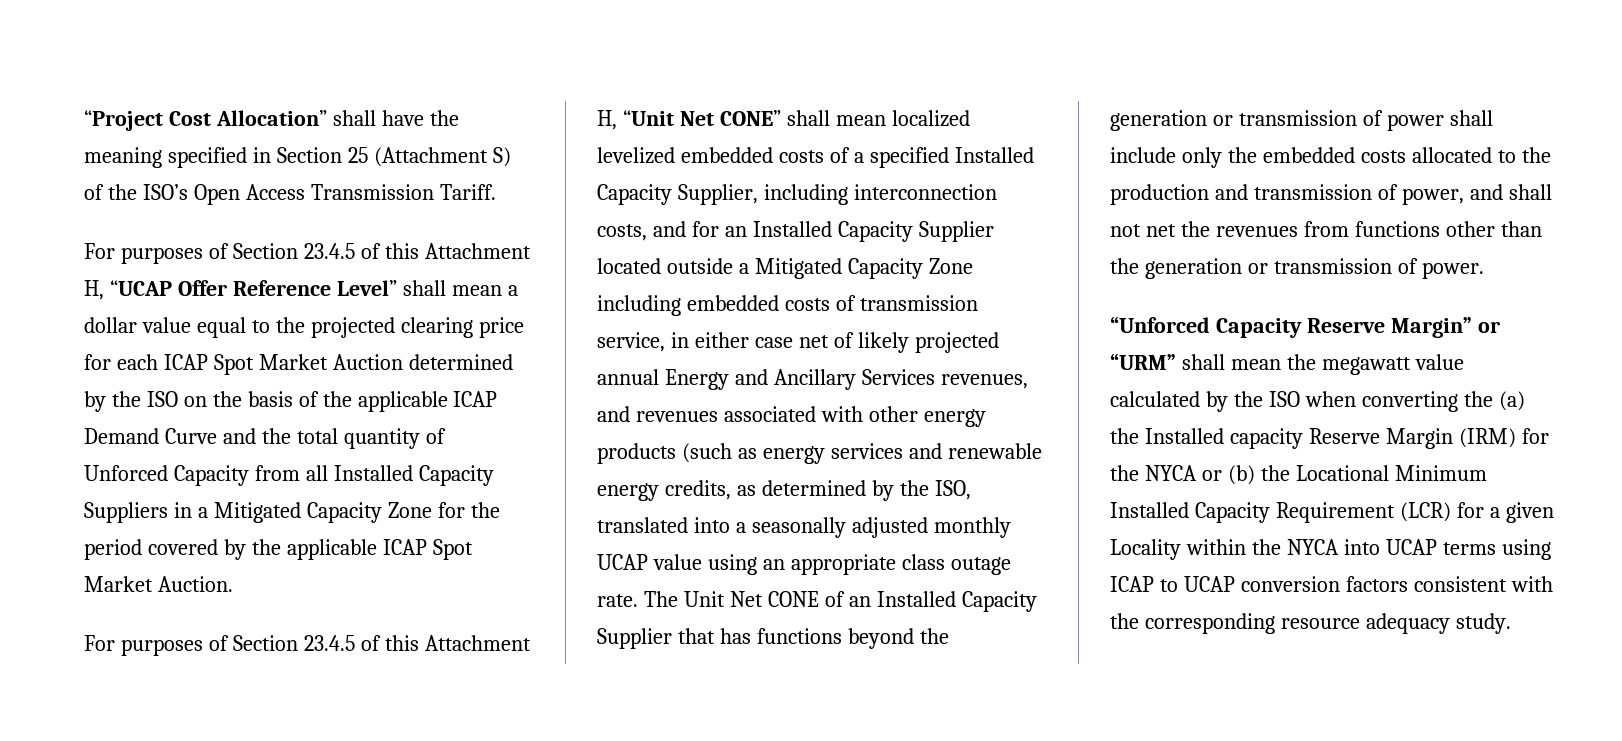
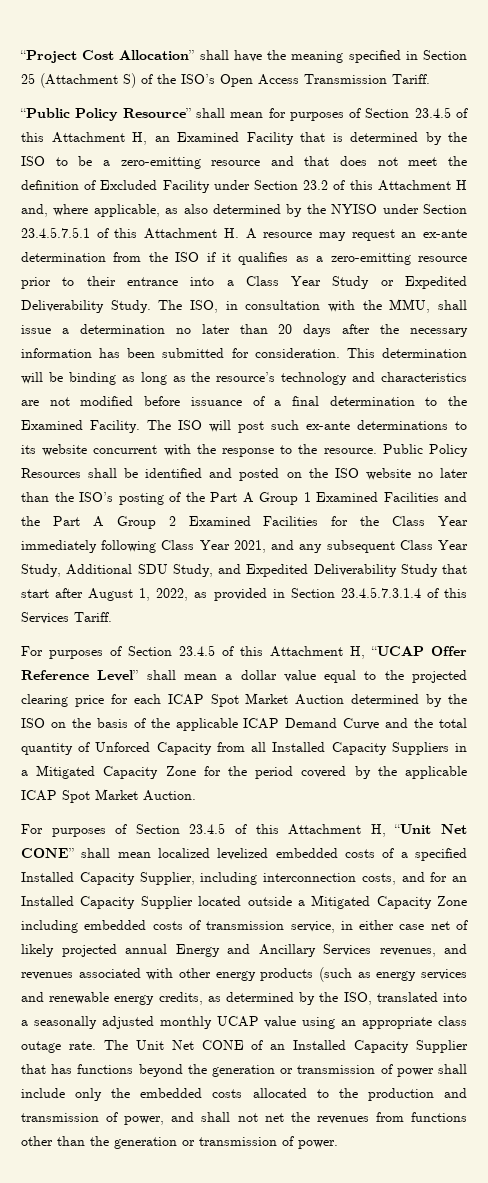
(496, 192) none -> [20,107,469,121] [21,132,467,145] [21,156,467,169] [21,180,467,193] [21,204,467,217] [21,227,467,241] [21,252,467,265] [21,276,468,289] [21,299,468,313] [21,324,468,337] [21,348,467,358] [21,372,467,385] [21,396,467,406] [21,420,467,433] [21,444,468,457] [21,468,468,481] [21,492,467,505] [21,516,468,529] [21,540,469,553] [21,564,467,577] [21,587,467,601] [21,612,112,624] // “Public Policy Resource” shall mean for purposes of Section 23.4.5 of this Attachment H, an Examined Facility that is determined by the ISO to be a zero-emitting resource and that does not meet the definition of Excluded Facility under Section 23.2 of this Attachment H and, where applicable, as also determined by the NYISO under Section 23.4.5.7.5.1 of this Attachment H. A resource may request an ex-ante determination from the ISO if it qualifies as a zero-emitting resource prior to their entrance into a Class Year Study or Expedited Deliverability Study. The ISO, in consultation with the MMU, shall issue a determination no later than 20 days after the necessary information has been submitted for consideration. This determination will be binding as long as the resource’s technology and characteristics are not modified before issuance of a final determination to the Examined Facility. The ISO will post such ex-ante determinations to its website concurrent with the response to the resource. Public Policy Resources shall be identified and posted on the ISO website no later than the ISO’s posting of the Part A Group 1 Examined Facilities and the Part A Group 2 Examined Facilities for the Class Year immediately following Class Year 2021, and any subsequent Class Year Study, Additional SDU Study, and Expedited Deliverability Study that start after August 1, 2022, as provided in Section 23.4.5.7.3.1.4 of this Services Tariff.
[1110,316,1500,338] [1110,353,1464,375] [1110,391,1525,412] [1110,428,1549,449] [1110,465,1487,485] [1110,502,1554,523] [1110,539,1551,560] [1110,576,1553,592] [1110,613,1511,634] // “Unforced Capacity Reserve Margin” or “URM” shall mean the megawatt value calculated by the ISO when converting the (a) the Installed capacity Reserve Margin (IRM) for the NYCA or (b) the Locational Minimum Installed Capacity Requirement (LCR) for a given Locality within the NYCA into UCAP terms using ICAP to UCAP conversion factors consistent with the corresponding resource adequacy study. -> (338, 1144) none

